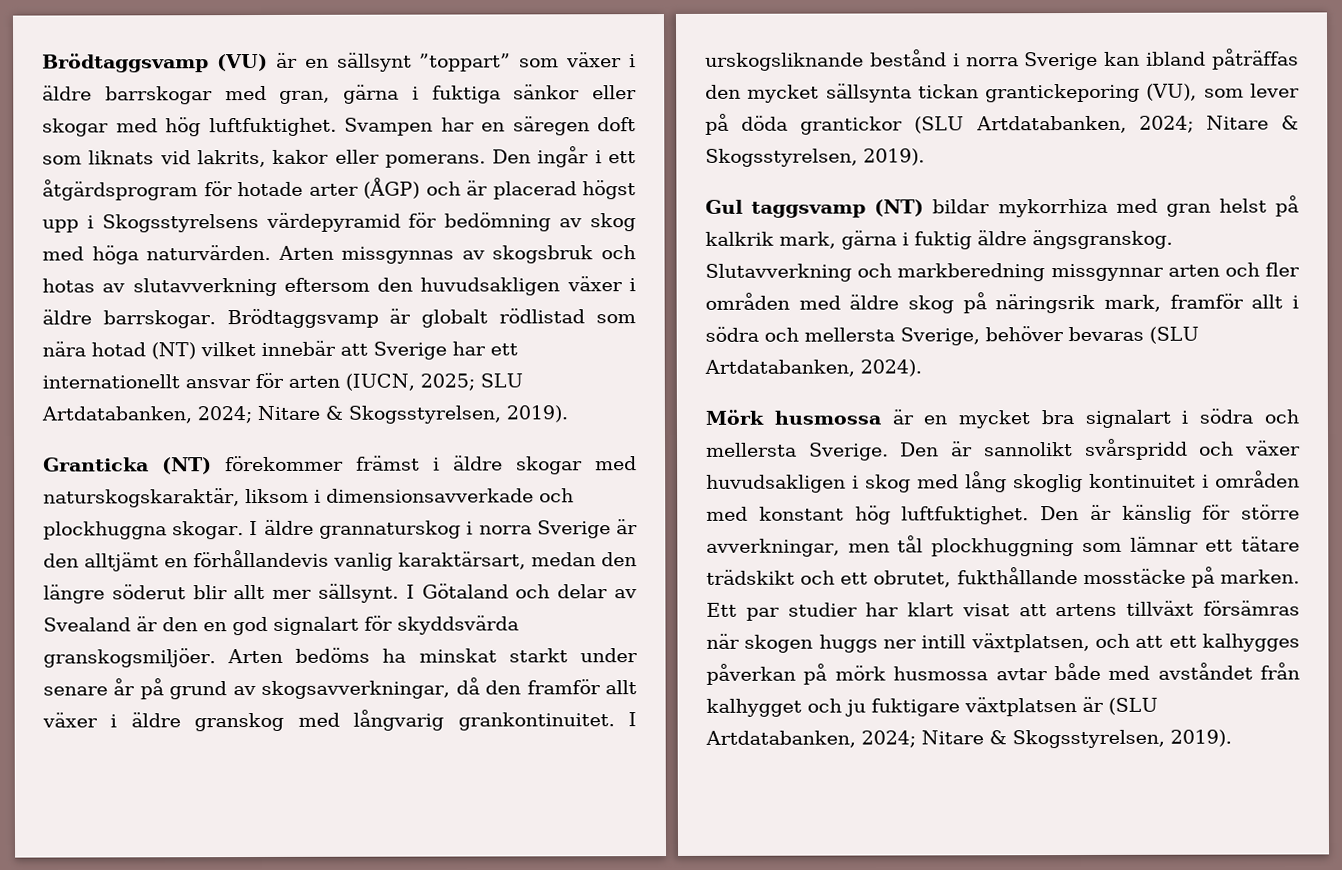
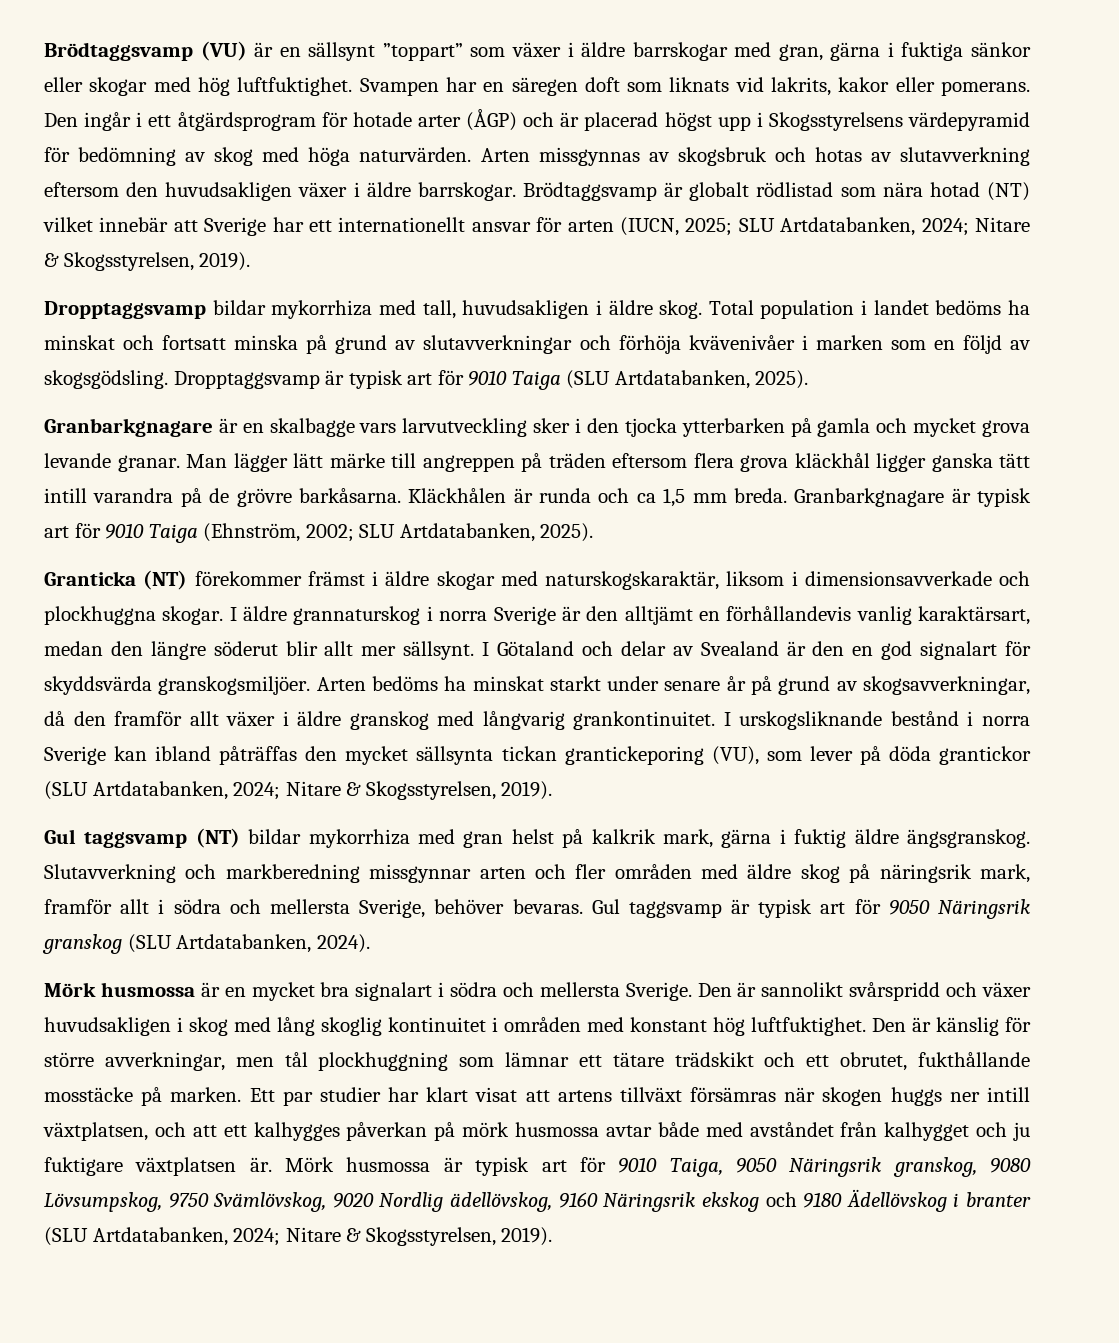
(568, 414) none -> [44,300,1030,319] [44,335,1030,354] [44,370,809,390] [44,418,1030,437] [44,453,1030,472] [44,488,1031,507] [44,523,594,543] // Dropptaggsvamp bildar mykorrhiza med tall, huvudsakligen i äldre skog. Total population i landet bedöms ha minskat och fortsatt minska på grund av slutavverkningar och förhöja kvävenivåer i marken som en följd av skogsgödsling. Dropptaggsvamp är typisk art för 9010 Taiga (SLU Artdatabanken, 2025). // Granbarkgnagare är en skalbagge vars larvutveckling sker i den tjocka ytterbarken på gamla och mycket grova levande granar. Man lägger lätt märke till angreppen på träden eftersom flera grova kläckhål ligger ganska tätt intill varandra på de grövre barkåsarna. Kläckhålen är runda och ca 1,5 mm breda. Granbarkgnagare är typisk art för 9010 Taiga (Ehnström, 2002; SLU Artdatabanken, 2025).
[1068,326,1144,342] bevaras -> [512,899,1030,919] [42,934,122,954] bevaras. Gul taggsvamp är typisk art för 9050 Näringsrik granskog
[1082,696,1104,712] är -> [249,1157,1031,1177] [44,1189,1032,1212] är. Mörk husmossa är typisk art för 9010 Taiga, 9050 Näringsrik granskog, 9080 Lövsumpskog, 9750 Svämlövskog, 9020 Nordlig ädellövskog, 9160 Näringsrik ekskog och 9180 Ädellövskog i branter

